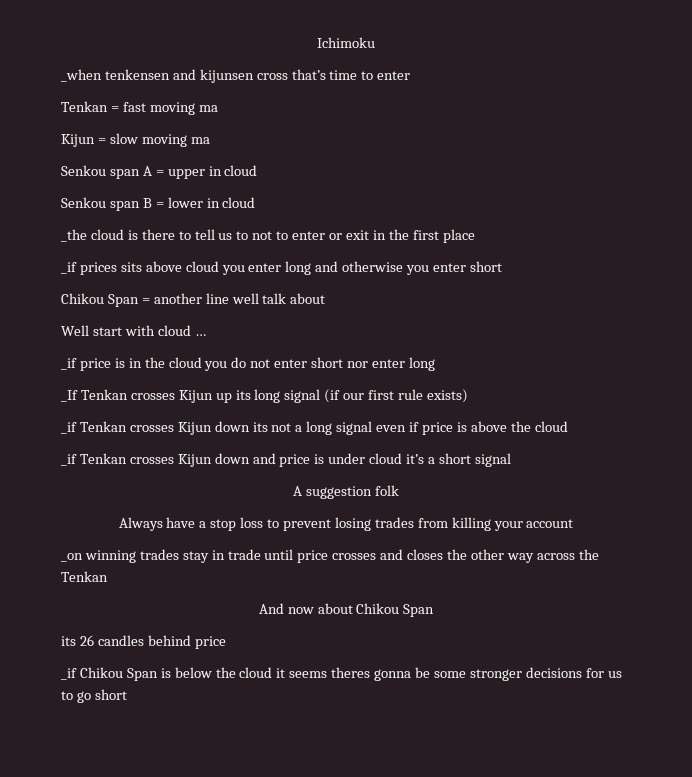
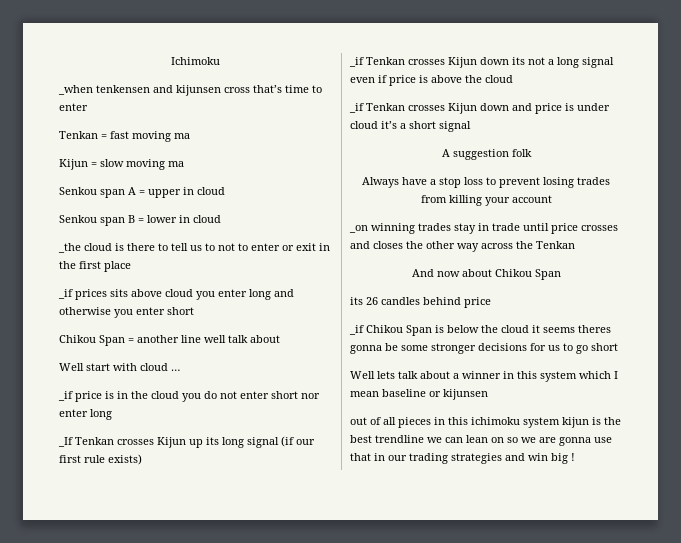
(127, 694) none -> [350,371,618,382] [350,389,488,400] [350,417,621,428] [350,435,612,446] [350,453,575,464] // Well lets talk about a winner in this system which I mean baseline or kijunsen // out of all pieces in this ichimoku system kijun is the best trendline we can lean on so we are gonna use that in our trading strategies and win big !

